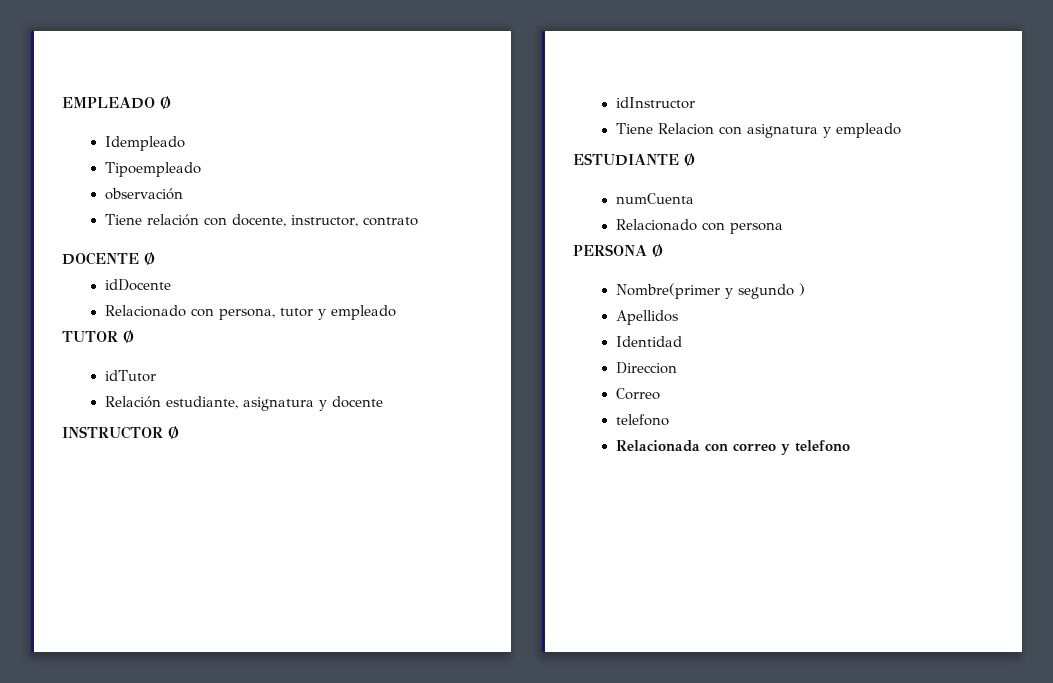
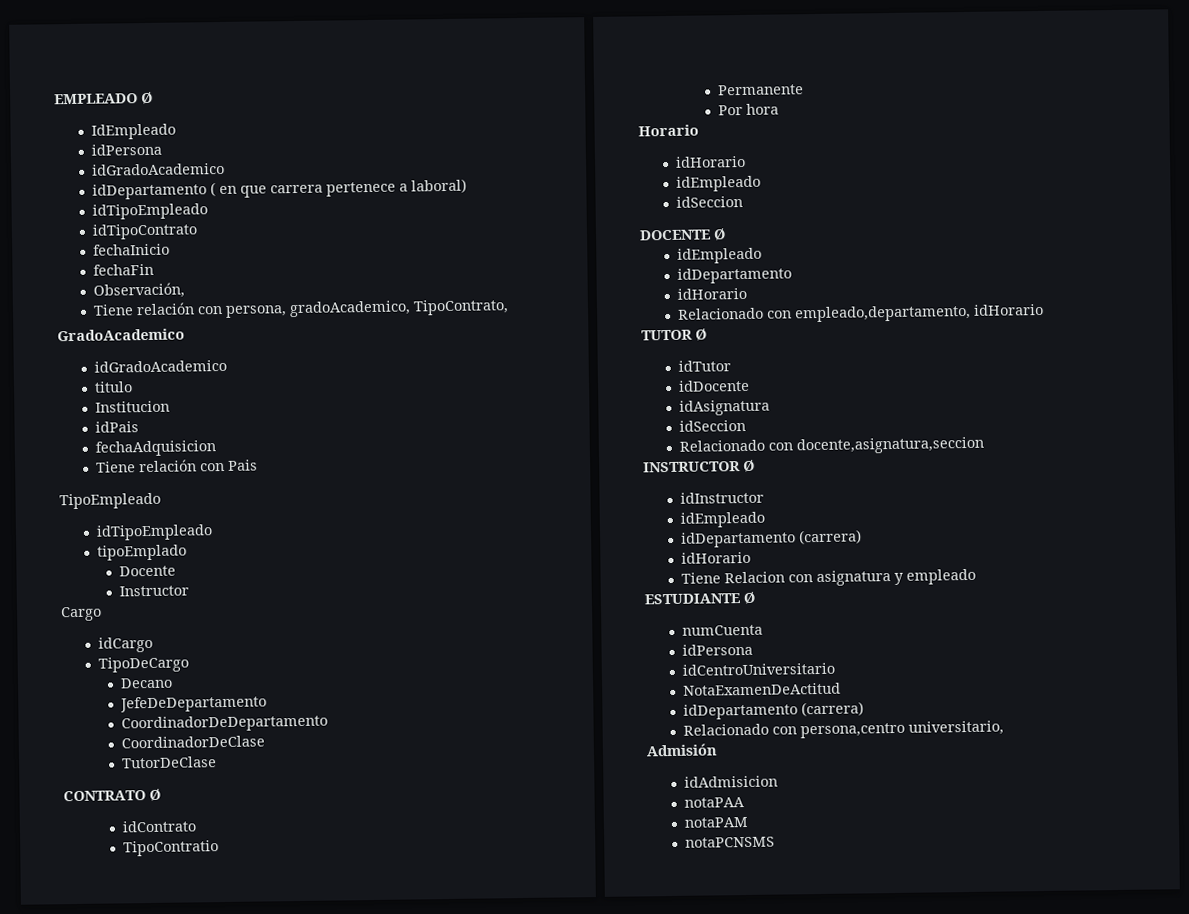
[104,136,185,151] [104,162,201,177] [104,188,183,200] [104,214,418,227] Idempleado // Tipoempleado // observación // Tiene relación con docente, instructor, contrato -> [91,123,177,140] [91,143,163,156] [92,162,226,176] [92,178,468,200] [92,203,209,220] [92,223,199,240] [93,243,171,256] [93,263,155,276] [93,282,186,299] [93,299,510,318] [57,328,185,342] [94,359,228,373] [94,381,134,393] [95,400,171,413] [95,421,140,433] [95,440,217,457] [96,459,259,473] [59,492,161,510] [96,524,214,541] [97,544,188,561] [118,565,176,577] [118,585,189,597] [60,606,102,622] [98,636,154,653] [98,656,190,673] [119,677,173,689] [119,695,267,713] [120,714,328,733] [120,735,265,749] [120,756,217,769] [63,788,161,802] [121,820,196,833] [122,840,219,857] [718,84,805,96] [718,103,780,116] [638,124,699,137] [675,155,747,168] [676,175,762,192] [676,195,744,208] IdEmpleado // idPersona // idGradoAcademico // idDepartamento ( en que carrera pertenece a laboral) // idTipoEmpleado // idTipoContrato // fechaInicio // fechaFin // Observación, // Tiene relación con persona, gradoAcademico, TipoContrato, // GradoAcademico // idGradoAcademico // titulo // Institucion // idPais // fechaAdquisicion // Tiene relación con Pais // TipoEmpleado // idTipoEmpleado // tipoEmplado // Docente // Instructor // Cargo // idCargo // TipoDeCargo // Decano // JefeDeDepartamento // CoordinadorDeDepartamento // CoordinadorDeClase // TutorDeClase // CONTRATO Ø // idContrato // TipoContratio // Permanente // Por hora // Horario // idHorario // idEmpleado // idSeccion
[104,279,171,291] [104,305,396,320] idDocente // Relacionado con persona, tutor y empleado -> [677,247,763,264] [677,267,793,284] [677,287,748,300] [678,303,1045,323] idEmpleado // idDepartamento // idHorario // Relacionado con empleado,departamento, idHorario
[104,396,383,411] Relación estudiante, asignatura y docente -> [678,379,751,392] [679,399,771,416] [679,419,747,432] [679,436,985,455] idDocente // idAsignatura // idSeccion // Relacionado con docente,asignatura,seccion
(695, 103) none -> [680,511,766,528] [681,529,863,548] [681,551,752,564] // idEmpleado // idDepartamento (carrera) // idHorario
[615,219,783,234] [573,244,663,257] [615,283,805,299] [615,310,678,325] [615,336,682,347] [615,362,677,374] [615,388,660,400] [615,414,669,426] [615,440,850,455] Relacionado con persona // PERSONA Ø // Nombre(primer y segundo ) // Apellidos // Identidad // Direccion // Correo // telefono // Relacionada con correo y telefono -> [682,643,754,656] [682,662,836,676] [683,682,842,696] [683,701,865,720] [683,720,1005,739] [646,743,718,757] [684,775,779,788] [684,797,746,808] [684,816,749,828] [685,836,776,848] idPersona // idCentroUniversitario // NotaExamenDeActitud // idDepartamento (carrera) // Relacionado con persona,centro universitario, // Admisión // idAdmisicion // notaPAA // notaPAM // notaPCNSMS

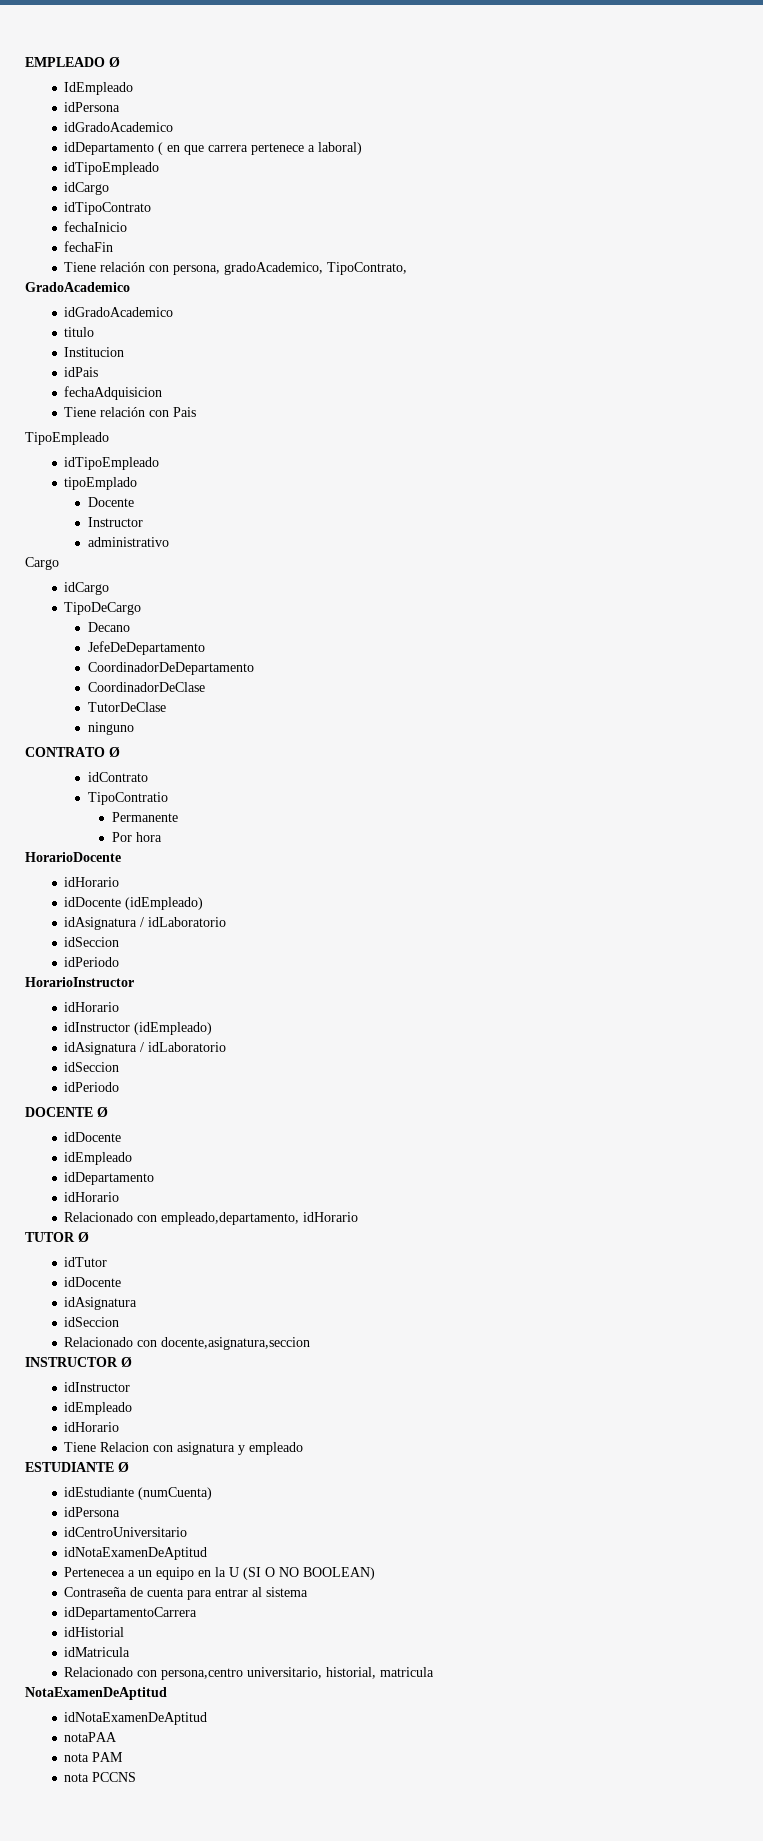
(209, 211) none -> [64,182,110,195] // idCargo
[93,282,186,299] // Observación, -> (114, 246) none
(189, 591) none -> [87,537,169,547] // administrativo
(217, 762) none -> [87,722,134,735] // ninguno
[638,124,699,137] [675,155,747,168] [676,175,762,192] [676,195,744,208] Horario // idHorario // idEmpleado // idSeccion -> [25,852,121,862] [64,877,120,887] [64,897,204,910] [64,917,227,930] [64,937,120,947] [64,957,120,967] [25,977,134,987] [64,1002,120,1012] [64,1022,213,1035] [64,1042,227,1055] [64,1062,120,1072] [64,1082,120,1092] HorarioDocente // idHorario // idDocente (idEmpleado) // idAsignatura / idLaboratorio // idSeccion // idPeriodo // HorarioInstructor // idHorario // idInstructor (idEmpleado) // idAsignatura / idLaboratorio // idSeccion // idPeriodo
(726, 234) none -> [64,1132,122,1142] // idDocente
[681,529,863,548] // idDepartamento (carrera) -> (133, 1408) none
[682,624,764,636] numCuenta -> [64,1487,213,1500] idEstudiante (numCuenta)
[683,682,842,696] [683,701,865,720] [683,720,1005,739] [646,743,718,757] [684,775,779,788] [684,797,746,808] [684,816,749,828] [685,836,776,848] NotaExamenDeActitud // idDepartamento (carrera) // Relacionado con persona,centro universitario, // Admisión // idAdmisicion // notaPAA // notaPAM // notaPCNSMS -> [64,1547,208,1560] [64,1567,376,1580] [64,1587,309,1600] [64,1607,198,1620] [64,1627,125,1637] [64,1647,131,1657] [64,1667,435,1680] [25,1687,167,1700] [64,1712,208,1725] [64,1732,118,1742] [64,1752,124,1762] [64,1772,137,1782] idNotaExamenDeAptitud // Pertenecea a un equipo en la U (SI O NO BOOLEAN) // Contraseña de cuenta para entrar al sistema // idDepartamentoCarrera // idHistorial // idMatricula // Relacionado con persona,centro universitario, historial, matricula // NotaExamenDeAptitud // idNotaExamenDeAptitud // notaPAA // nota PAM // nota PCCNS

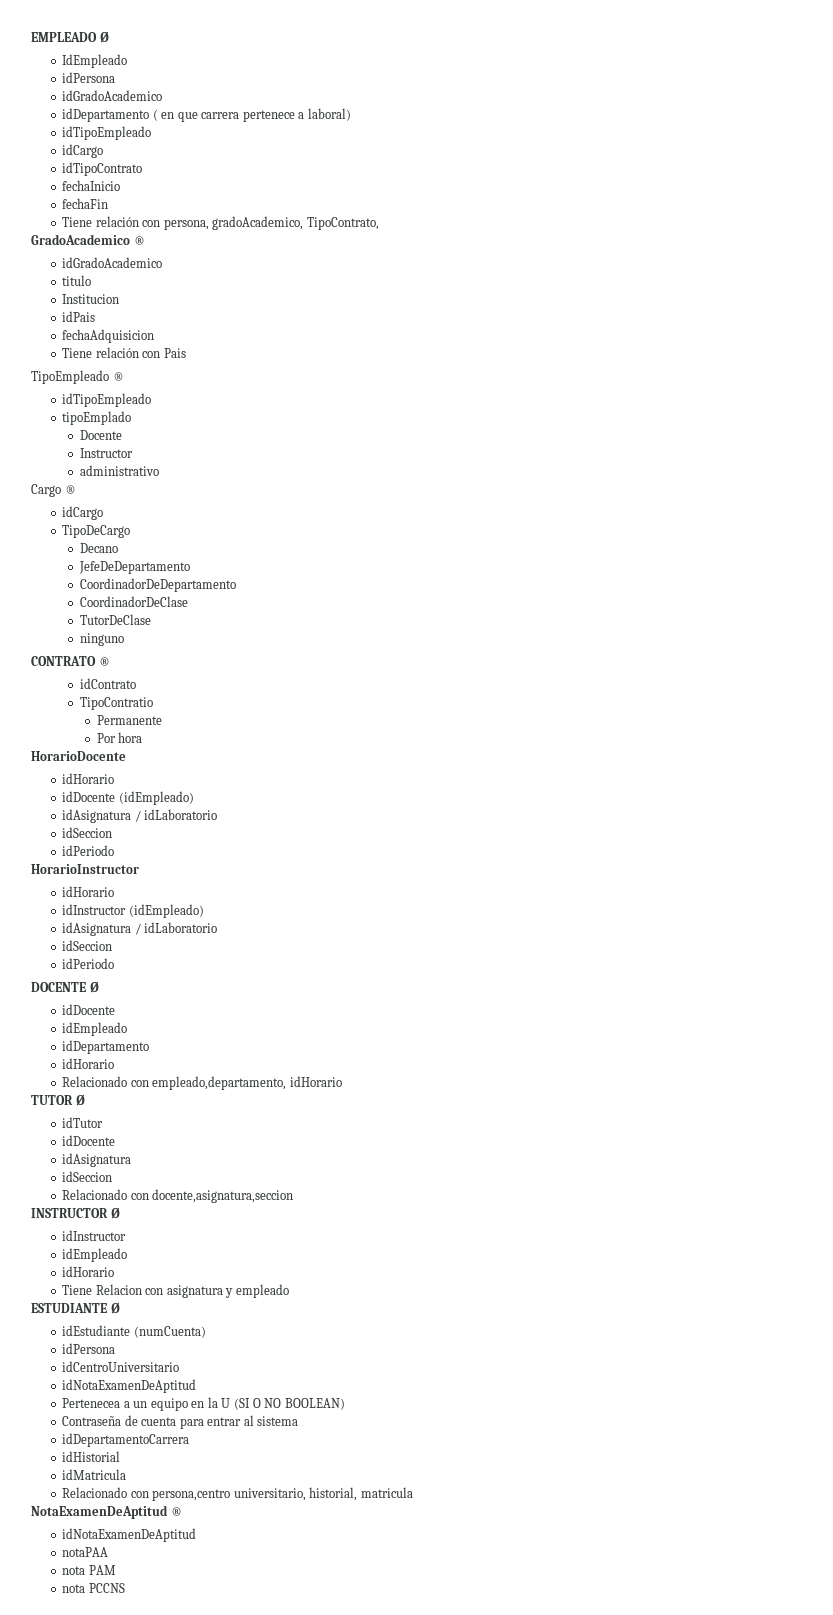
(130, 287) none -> [133,236,145,245] ®
(109, 438) none -> [112,372,124,381] ®
(59, 563) none -> [64,485,76,494] ®
[109,747,120,757] Ø -> [98,657,110,666] ®
(167, 1693) none -> [170,1507,182,1516] ®

